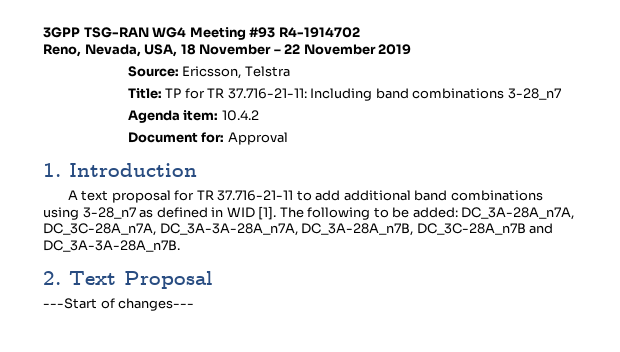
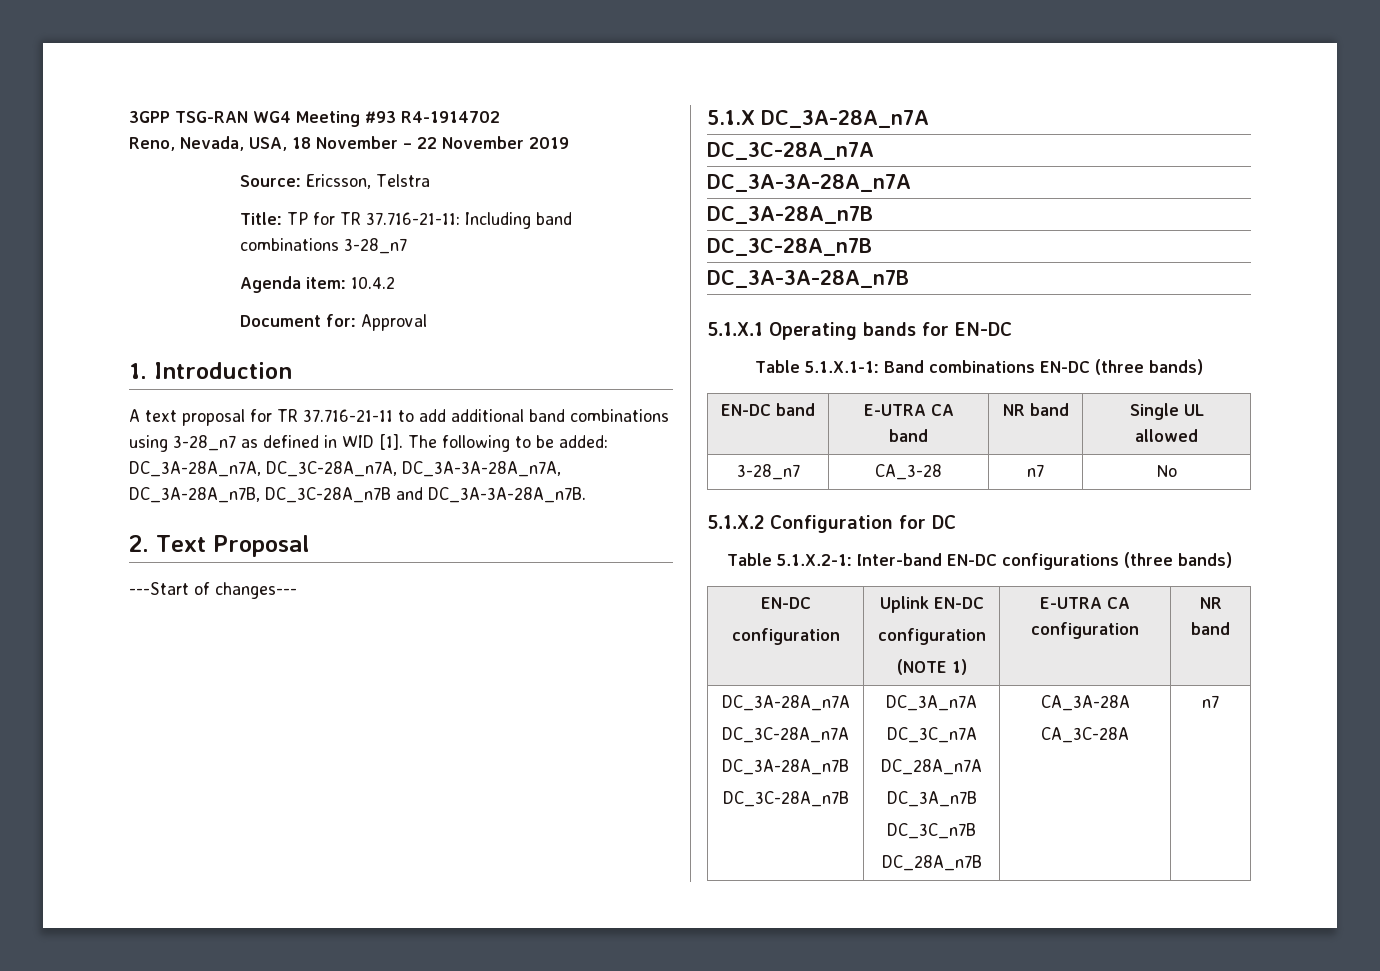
(195, 304) none -> [707,110,929,128] [707,142,874,160] [707,174,911,192] [707,206,873,224] [707,238,872,256] [707,270,909,288] [707,322,1012,340] [755,359,1203,375] [721,403,815,416] [863,404,954,416] [889,429,928,442] [1002,403,1069,416] [1129,403,1204,420] [1135,429,1198,442] [736,464,800,480] [875,464,942,480] [1027,464,1044,477] [1156,465,1177,477] [707,515,956,533] [726,552,1232,570] [760,597,811,609] [731,628,840,645] [879,596,984,613] [877,628,986,645] [896,659,967,675] [1040,597,1130,609] [1031,622,1139,639] [1199,597,1222,609] [1191,622,1230,635] [721,695,850,711] [722,727,849,743] [722,759,849,775] [722,791,849,807] [886,695,977,711] [886,727,977,743] [881,759,982,775] [886,791,977,807] [887,823,976,839] [881,855,982,871] [1040,695,1130,711] [1041,727,1129,743] [1202,695,1219,708] // 5.1.X DC_3A-28A_n7A // DC_3C-28A_n7A // DC_3A-3A-28A_n7A // DC_3A-28A_n7B // DC_3C-28A_n7B // DC_3A-3A-28A_n7B // 5.1.X.1 Operating bands for EN-DC // Table 5.1.X.1-1: Band combinations EN-DC (three bands) // EN-DC band | E-UTRA CA band | NR band | Single UL allowed // 3-28_n7 | CA_3-28 | n7 | No // 5.1.X.2 Configuration for DC // Table 5.1.X.2-1: Inter-band EN-DC configurations (three bands) // EN-DC // configuration | Uplink EN-DC // configuration // (NOTE 1) | E-UTRA CA configuration | NR band // DC_3A-28A_n7A // DC_3C-28A_n7A // DC_3A-28A_n7B // DC_3C-28A_n7B | DC_3A_n7A // DC_3C_n7A // DC_28A_n7A // DC_3A_n7B // DC_3C_n7B // DC_28A_n7B | CA_3A-28A // CA_3C-28A | n7

